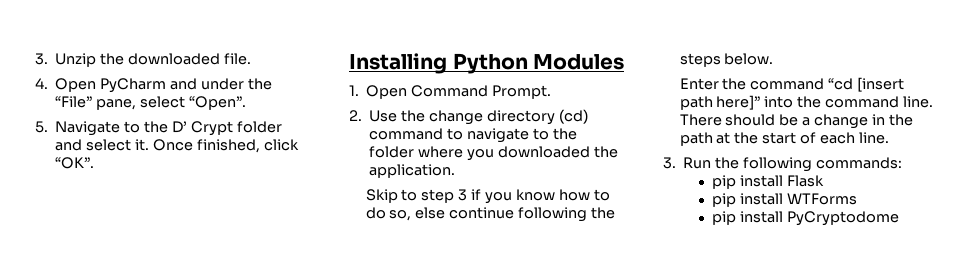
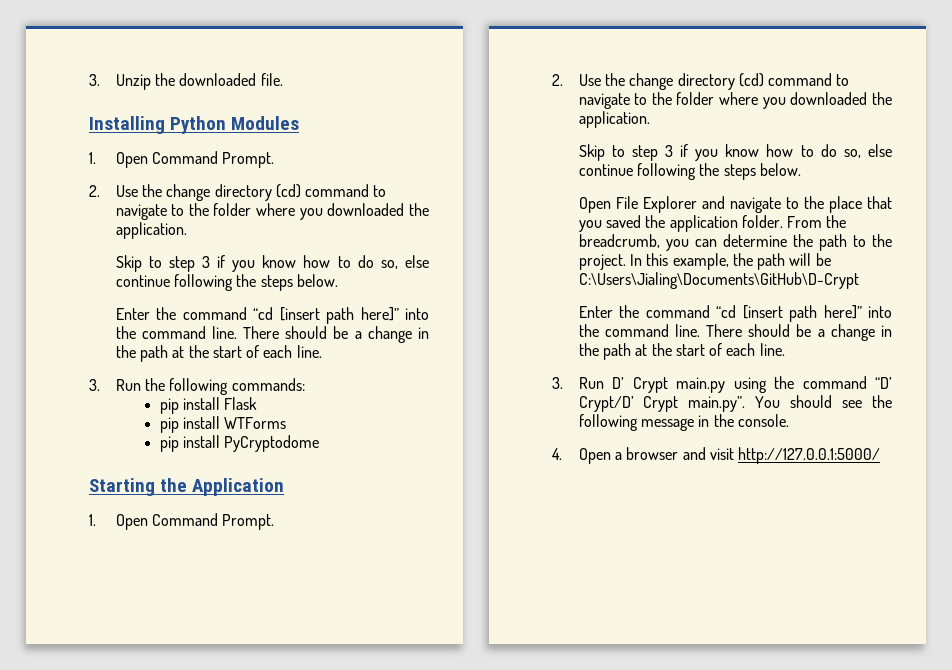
[35,78,272,93] [55,96,246,110] [35,121,282,136] [55,139,299,153] [55,157,95,169] // 4. Open PyCharm and under the “File” pane, select “Open”. // 5. Navigate to the D’ Crypt folder and select it. Once finished, click “OK”. -> (283, 79) none
(899, 218) none -> [89,478,285,496] [89,513,275,530] [552,73,850,90] [578,92,892,109] [578,111,650,128] [578,144,892,161] [578,163,801,180] [578,196,892,213] [578,215,847,232] [578,234,892,251] [578,253,831,270] [578,272,859,289] [578,305,892,322] [578,324,892,341] [578,343,785,360] [552,376,892,393] [578,395,892,412] [578,414,789,431] [552,447,881,464] // Starting the Application // 1. Open Command Prompt. // 2. Use the change directory (cd) command to navigate to the folder where you downloaded the application. // Skip to step 3 if you know how to do so, else continue following the steps below. // Open File Explorer and navigate to the place that you saved the application folder. From the breadcrumb, you can determine the path to the project. In this example, the path will be C:\Users\Jialing\Documents\GitHub\D-Crypt // Enter the command “cd [insert path here]” into the command line. There should be a change in the path at the start of each line. // 3. Run D’ Crypt main.py using the command “D’ Crypt/D’ Crypt main.py”. You should see the following message in the console. // 4. Open a browser and visit http://127.0.0.1:5000/

